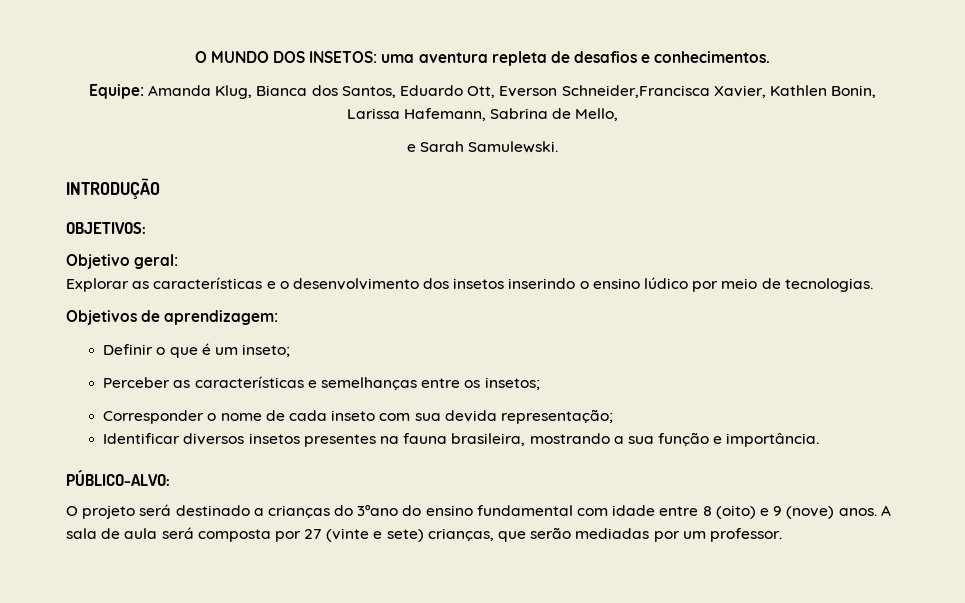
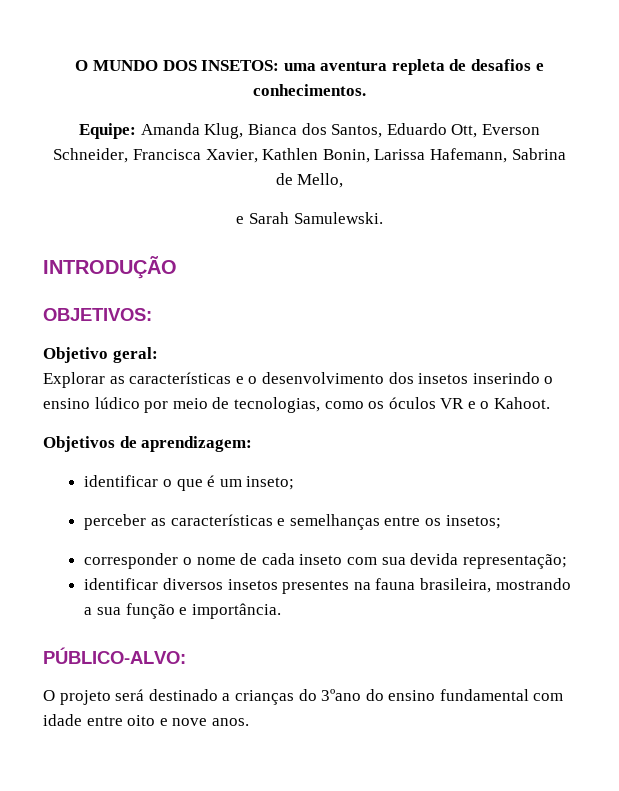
[561,85,710,98] Schneider,Francisca -> [53,148,202,163] Schneider, Francisca
[784,278,873,292] tecnologias. -> [233,397,551,413] tecnologias, como os óculos VR e o Kahoot.
[103,344,154,355] Definir -> [84,475,159,487] identificar
[103,377,171,388] Perceber -> [84,514,147,530] perceber
[103,410,205,424] Corresponder -> [84,553,179,569] corresponder
[103,433,181,444] Identificar -> [84,578,159,590] identificar
[702,505,891,519] [66,527,782,542] 8 (oito) e 9 (nove) anos. A sala de aula será composta por 27 (vinte e sete) crianças, que serão mediadas por um professor. -> [127,715,249,726] oito e nove anos.

